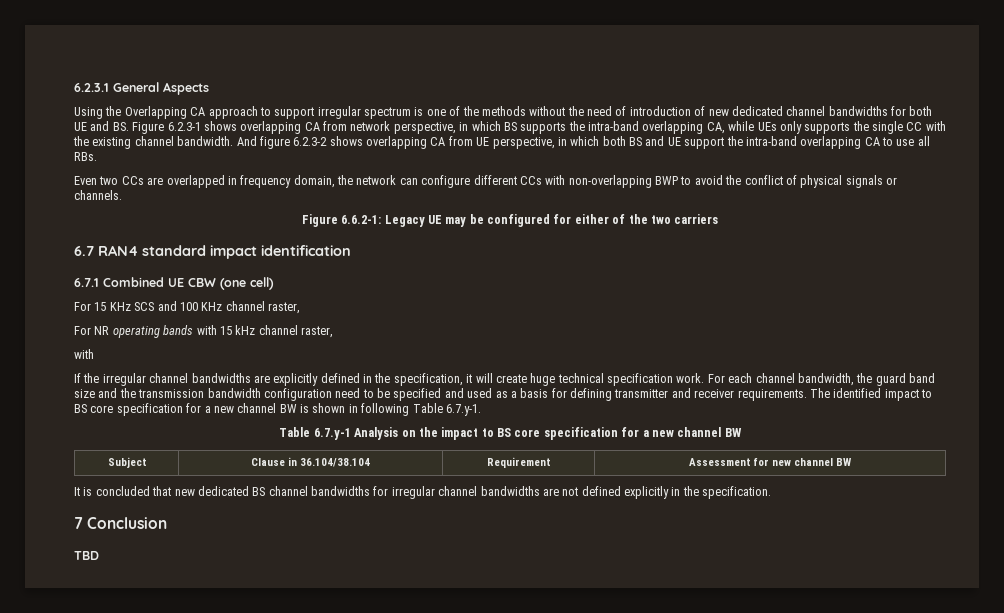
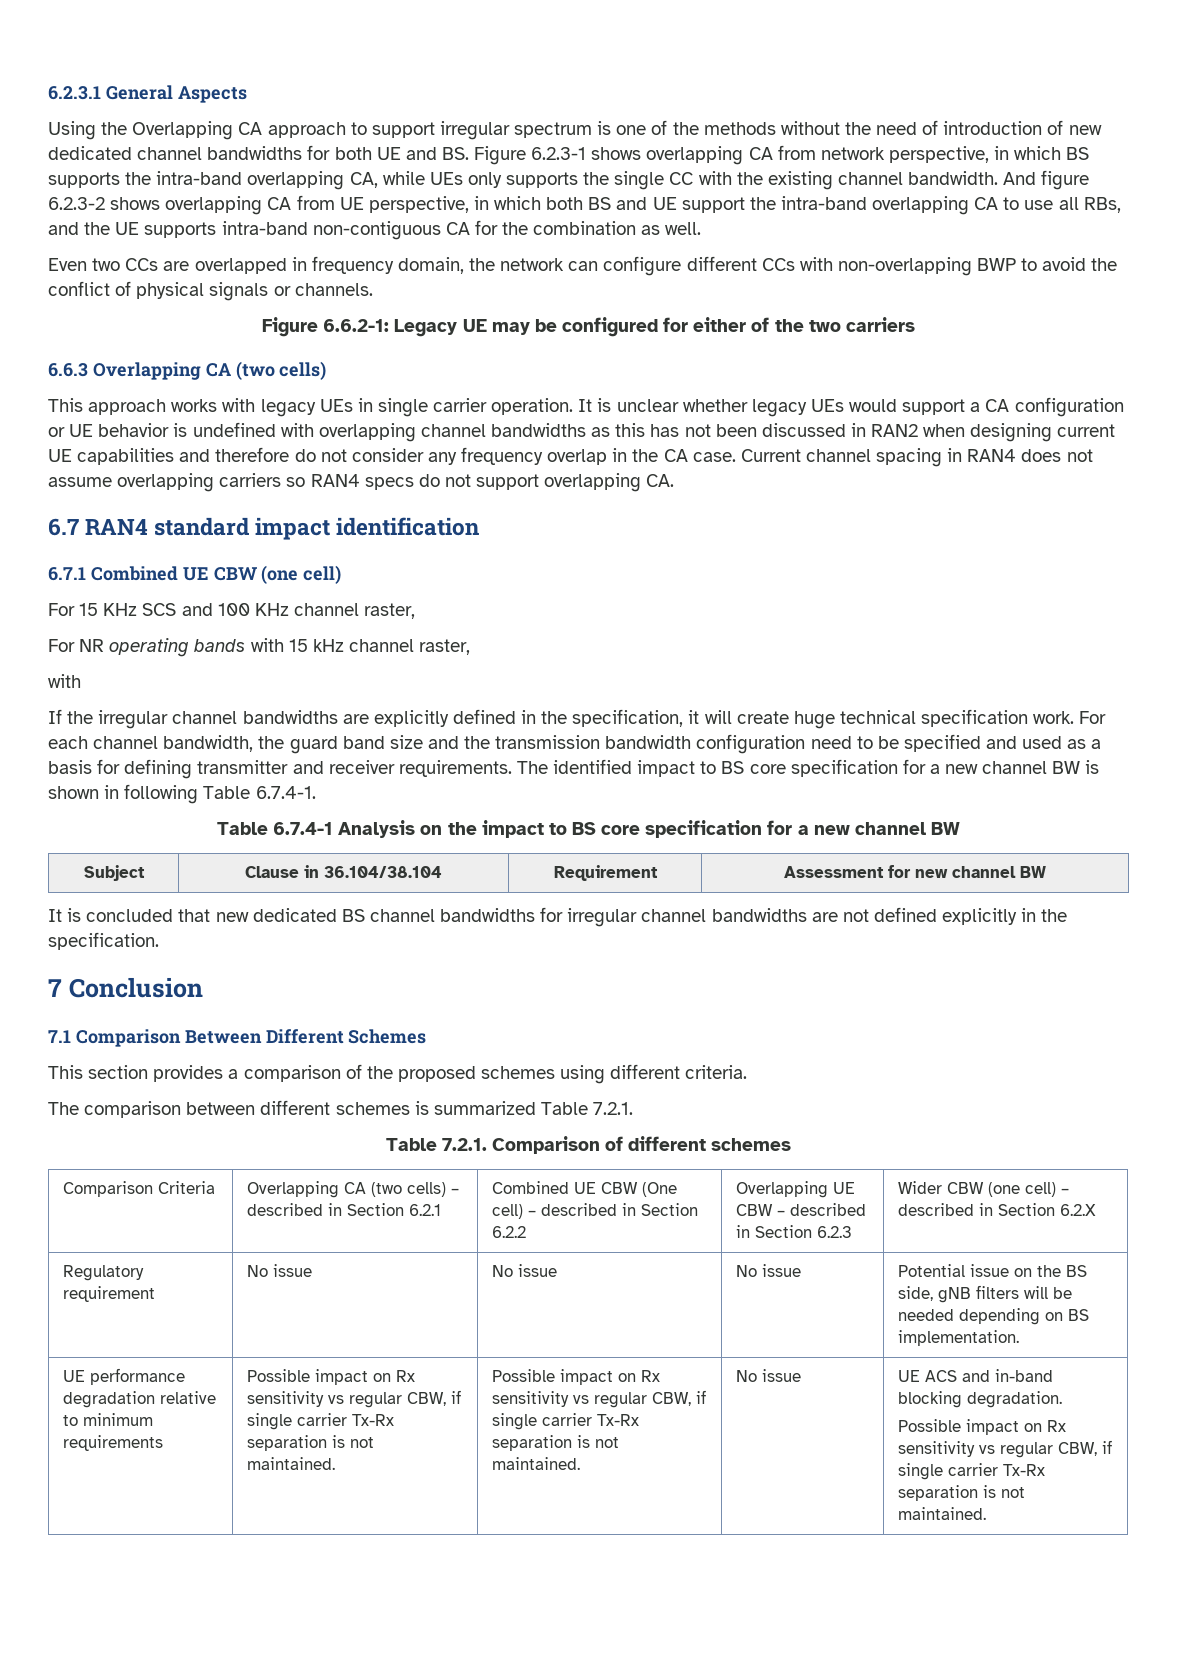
[74,152,97,161] RBs. -> [1083,197,1121,213] [48,220,702,240] RBs, and the UE supports intra-band non-contiguous CA for the combination as well.
(719, 219) none -> [48,361,327,380] [48,397,1124,417] [48,422,1116,442] [48,447,1093,467] [48,473,675,492] // 6.6.3 Overlapping CA (two cells) // This approach works with legacy UEs in single carrier operation. It is unclear whether legacy UEs would support a CA configuration or UE behavior is undefined with overlapping channel bandwidths as this has not been discussed in RAN2 when designing current UE capabilities and therefore do not consider any frequency overlap in the CA case. Current channel spacing in RAN4 does not assume overlapping carriers so RAN4 specs do not support overlapping CA.
[445,404,481,416] [279,427,351,440] 6.7.y-1. // Table 6.7.y-1 -> [255,786,316,799] [217,822,334,835] 6.7.4-1. // Table 6.7.4-1
[74,551,99,560] TBD -> [48,1029,427,1047] [48,1064,748,1084] [48,1100,634,1118] [385,1136,792,1154] [62,1181,215,1197] [246,1181,459,1198] [246,1203,441,1216] [491,1181,677,1197] [491,1203,698,1219] [491,1226,526,1238] [735,1181,855,1198] [735,1203,866,1216] [735,1225,852,1238] [897,1181,1069,1197] [897,1203,1096,1216] [62,1265,144,1281] [62,1286,155,1302] [246,1264,312,1277] [491,1264,557,1277] [735,1264,801,1277] [897,1264,1087,1277] [897,1285,1072,1303] [897,1308,1089,1325] [897,1330,1019,1346] [62,1368,185,1385] [62,1391,216,1408] [62,1413,153,1426] [62,1435,163,1451] [246,1369,415,1385] [246,1390,461,1408] [246,1413,394,1430] [246,1435,374,1451] [246,1457,335,1470] [491,1369,660,1385] [491,1390,706,1408] [491,1413,639,1430] [491,1435,619,1451] [491,1457,580,1470] [735,1369,801,1382] [897,1369,1053,1382] [897,1391,1062,1408] [897,1419,1066,1435] [897,1440,1112,1458] [897,1463,1045,1480] [897,1485,1025,1501] [897,1507,986,1520] 7.1 Comparison Between Different Schemes // This section provides a comparison of the proposed schemes using different criteria. // The comparison between different schemes is summarized Table 7.2.1. // Table 7.2.1. Comparison of different schemes // Comparison Criteria | Overlapping CA (two cells) – described in Section 6.2.1 | Combined UE CBW (One cell) – described in Section 6.2.2 | Overlapping UE CBW – described in Section 6.2.3 | Wider CBW (one cell) – described in Section 6.2.X // Regulatory requirement | No issue | No issue | No issue | Potential issue on the BS side, gNB filters will be needed depending on BS implementation. // UE performance degradation relative to minimum requirements | Possible impact on Rx sensitivity vs regular CBW, if single carrier Tx-Rx separation is not maintained. | Possible impact on Rx sensitivity vs regular CBW, if single carrier Tx-Rx separation is not maintained. | No issue | UE ACS and in-band blocking degradation. // Possible impact on Rx sensitivity vs regular CBW, if single carrier Tx-Rx separation is not maintained.

